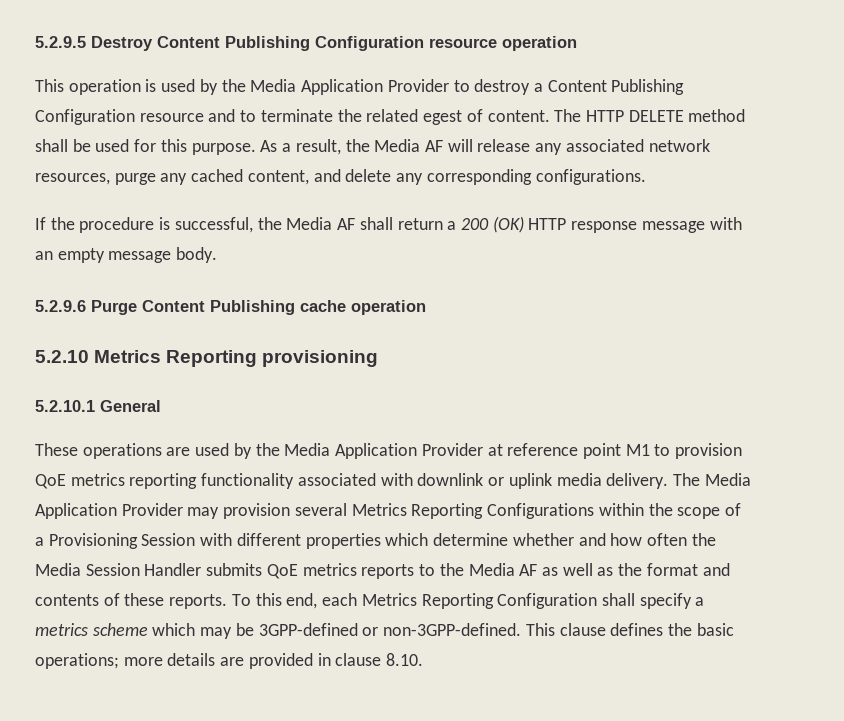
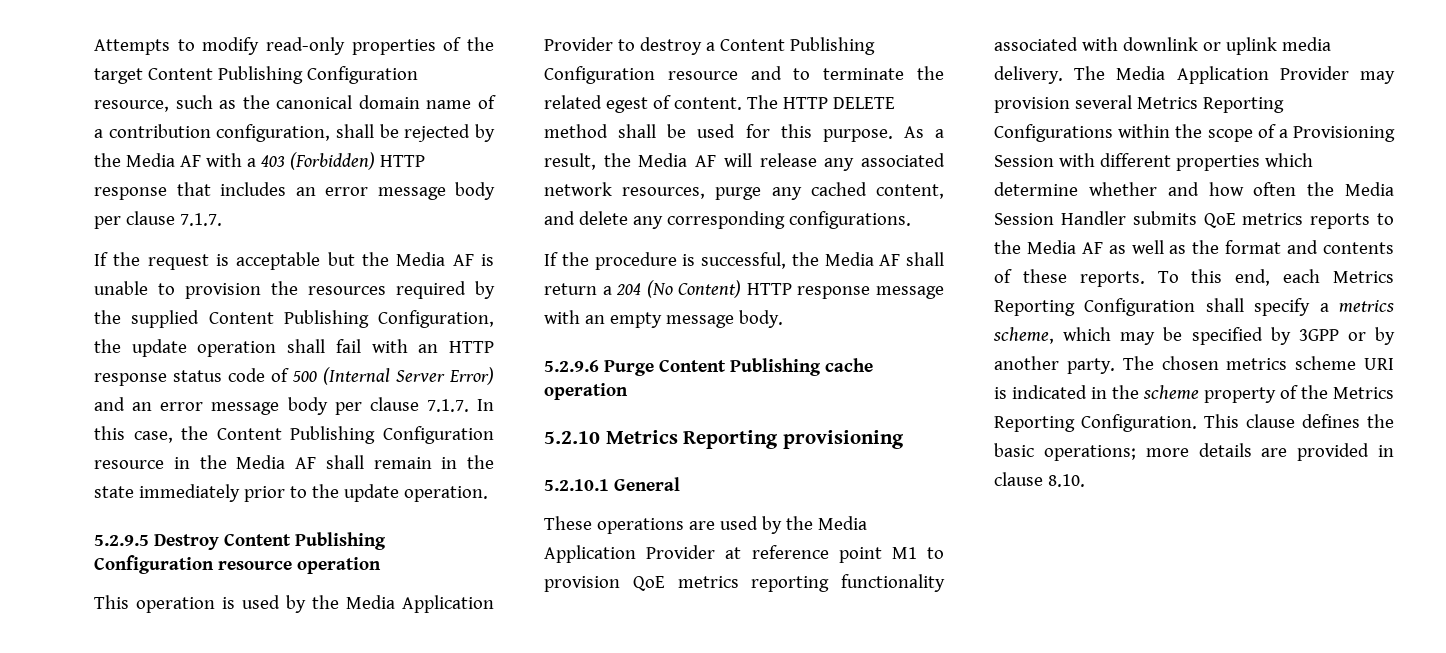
(35, 42) none -> [94,37,494,55] [94,66,418,84] [94,95,496,112] [94,124,496,142] [94,152,425,170] [94,182,495,200] [94,211,222,229] [94,252,494,270] [94,281,495,299] [94,310,494,328] [94,339,495,357] [94,367,494,386] [94,397,494,415] [94,426,494,444] [94,455,494,469] [94,484,488,502] Attempts to modify read-only properties of the target Content Publishing Configuration resource, such as the canonical domain name of a contribution configuration, shall be rejected by the Media AF with a 403 (Forbidden) HTTP response that includes an error message body per clause 7.1.7. // If the request is acceptable but the Media AF is unable to provision the resources required by the supplied Content Publishing Configuration, the update operation shall fail with an HTTP response status code of 500 (Internal Server Error) and an error message body per clause 7.1.7. In this case, the Content Publishing Configuration resource in the Media AF shall remain in the state immediately prior to the update operation. //
[460,216,524,233] 200 (OK) -> [616,280,742,298] 204 (No Content)
[92,623,148,636] scheme -> [993,327,1054,344] scheme,
[258,623,522,636] 3GPP-defined or non-3GPP-defined. -> [1191,327,1395,345] [994,356,1394,374] [994,385,1394,403] [994,414,1197,432] specified by 3GPP or by another party. The chosen metrics scheme URI is indicated in the scheme property of the Metrics Reporting Configuration.

